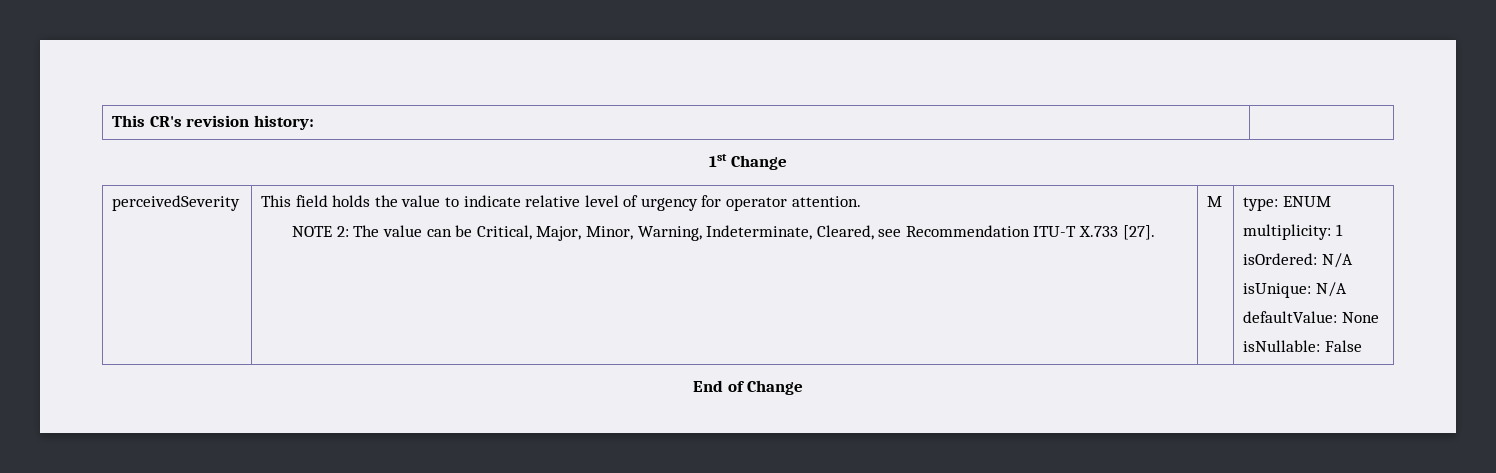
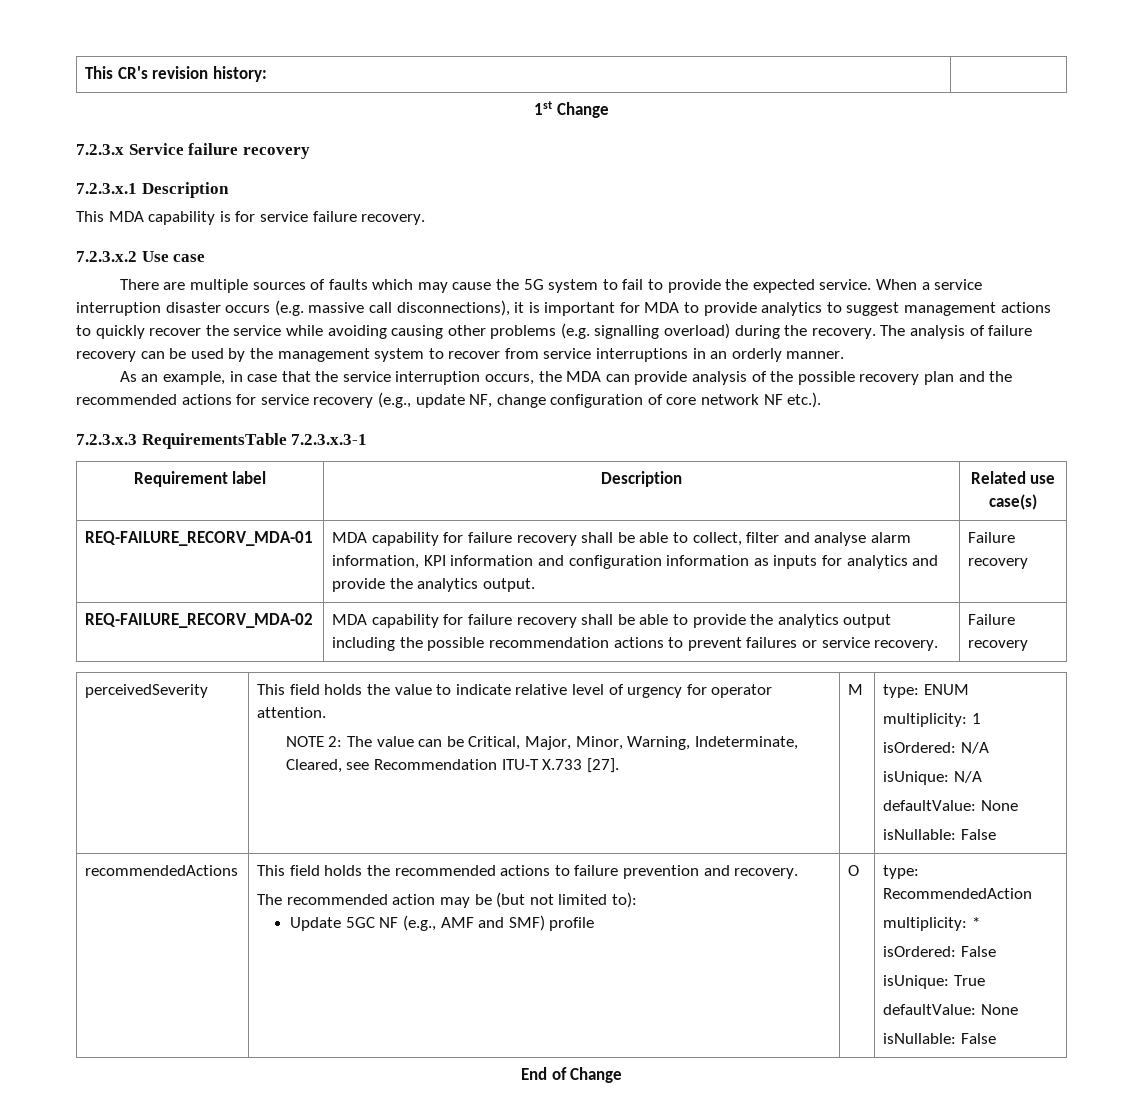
(787, 162) none -> [76,143,310,159] [76,182,229,198] [76,211,426,225] [76,251,206,262] [119,279,983,293] [76,300,1051,316] [76,323,1033,339] [76,348,845,362] [119,371,1013,385] [76,392,822,408] [76,433,368,449] [133,471,267,487] [601,471,682,487] [970,471,1056,484] [989,494,1037,510] [85,531,314,546] [332,532,911,546] [332,555,939,569] [332,578,536,592] [968,532,1016,543] [968,558,1029,569] [85,613,314,628] [332,614,892,628] [332,637,939,651] [968,614,1016,625] [968,640,1029,651] // 7.2.3.x Service failure recovery // 7.2.3.x.1 Description // This MDA capability is for service failure recovery. // 7.2.3.x.2 Use case // There are multiple sources of faults which may cause the 5G system to fail to provide the expected service. When a service interruption disaster occurs (e.g. massive call disconnections), it is important for MDA to provide analytics to suggest management actions to quickly recover the service while avoiding causing other problems (e.g. signalling overload) during the recovery. The analysis of failure recovery can be used by the management system to recover from service interruptions in an orderly manner. // As an example, in case that the service interruption occurs, the MDA can provide analysis of the possible recovery plan and the recommended actions for service recovery (e.g., update NF, change configuration of core network NF etc.). // 7.2.3.x.3 RequirementsTable 7.2.3.x.3-1 // Requirement label | Description | Related use case(s) // REQ-FAILURE_RECORV_MDA-01 | MDA capability for failure recovery shall be able to collect, filter and analyse alarm information, KPI information and configuration information as inputs for analytics and provide the analytics output. | Failure recovery // REQ-FAILURE_RECORV_MDA-02 | MDA capability for failure recovery shall be able to provide the analytics output including the possible recommendation actions to prevent failures or service recovery. | Failure recovery
(1362, 346) none -> [85,865,239,876] [257,865,799,879] [257,892,638,908] [290,915,595,931] [848,865,860,876] [883,865,920,879] [883,888,1033,899] [883,917,980,931] [883,946,996,957] [883,975,985,989] [883,1004,1018,1015] [883,1033,996,1044] // recommendedActions | This field holds the recommended actions to failure prevention and recovery. // The recommended action may be (but not limited to): // Update 5GC NF (e.g., AMF and SMF) profile | O | type: RecommendedAction // multiplicity: * // isOrdered: False // isUnique: True // defaultValue: None // isNullable: False

